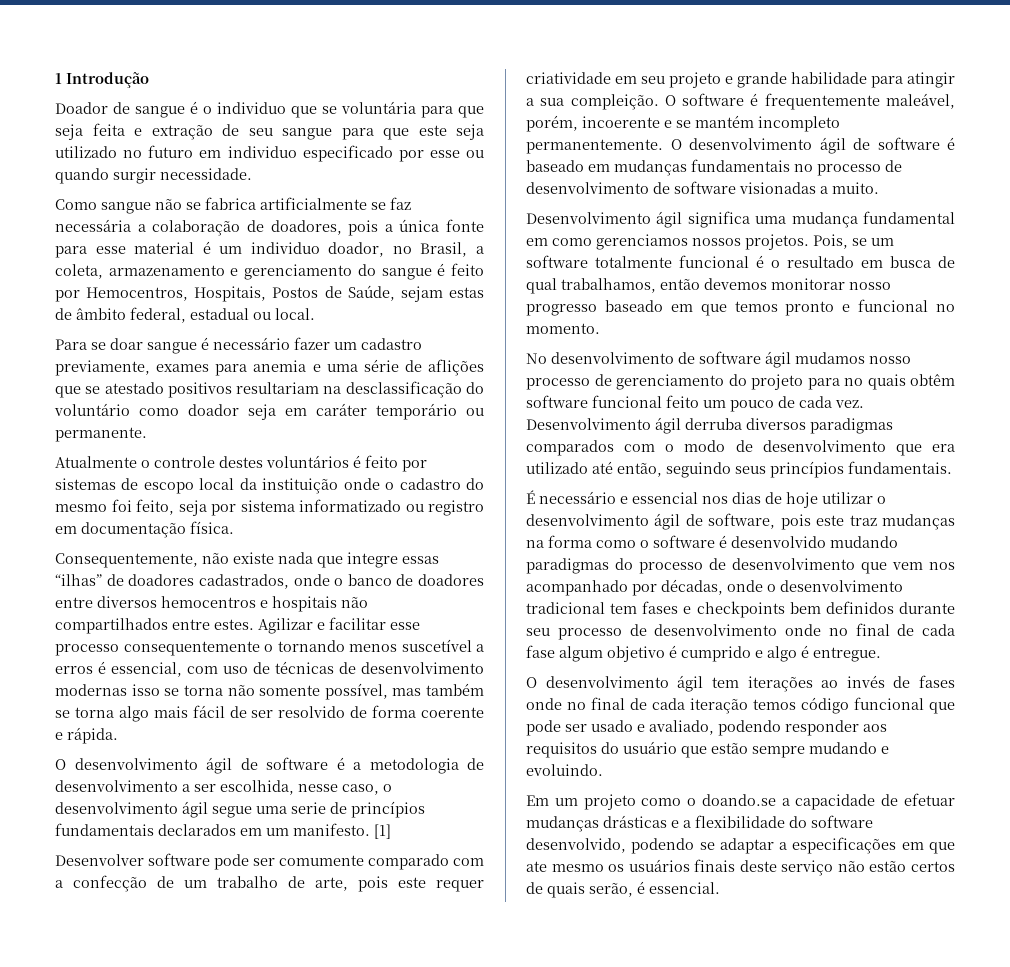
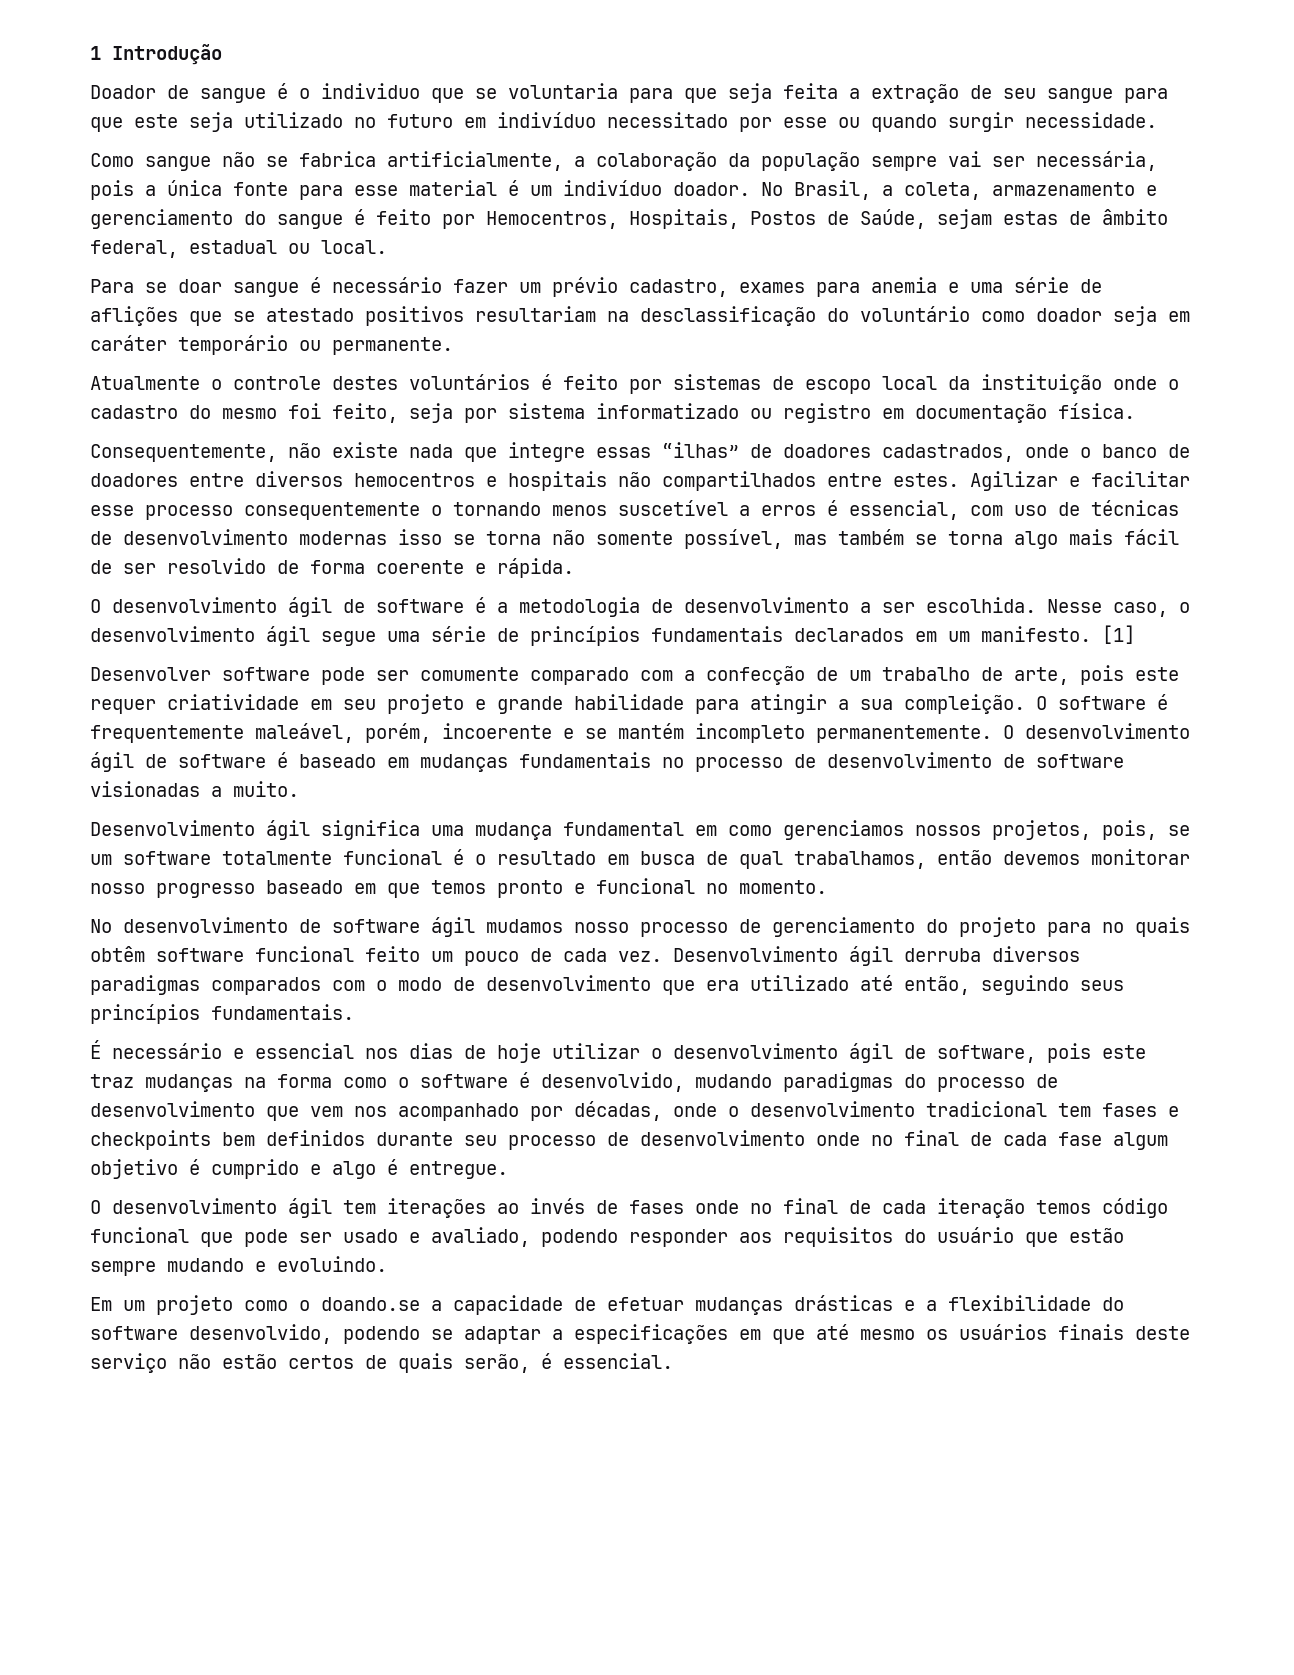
[341,101,416,114] voluntária -> [508,83,618,99] voluntaria
[134,128,142,136] e -> [849,88,860,99] a
[227,145,393,162] individuo especificado -> [497,112,728,128] indivíduo necessitado
[260,197,411,210] [55,219,342,236] artificialmente se faz necessária a colaboração de doadores, -> [387,151,1157,171] artificialmente, a colaboração da população sempre vai ser necessária,
[250,242,412,257] individuo doador, no -> [563,180,783,196] indivíduo doador. No
[361,338,422,350] [55,360,150,376] cadastro previamente, -> [552,277,728,297] prévio cadastro,
[220,780,338,795] escolhida, nesse -> [926,597,1102,613] escolhida. Nesse
[291,802,326,814] serie -> [431,626,486,642] série
[745,234,848,250] projetos. Pois, -> [992,820,1157,840] projetos, pois,
[731,536,826,548] desenvolvido -> [541,1072,684,1092] desenvolvido,
[526,861,547,872] ate -> [816,1324,849,1340] até

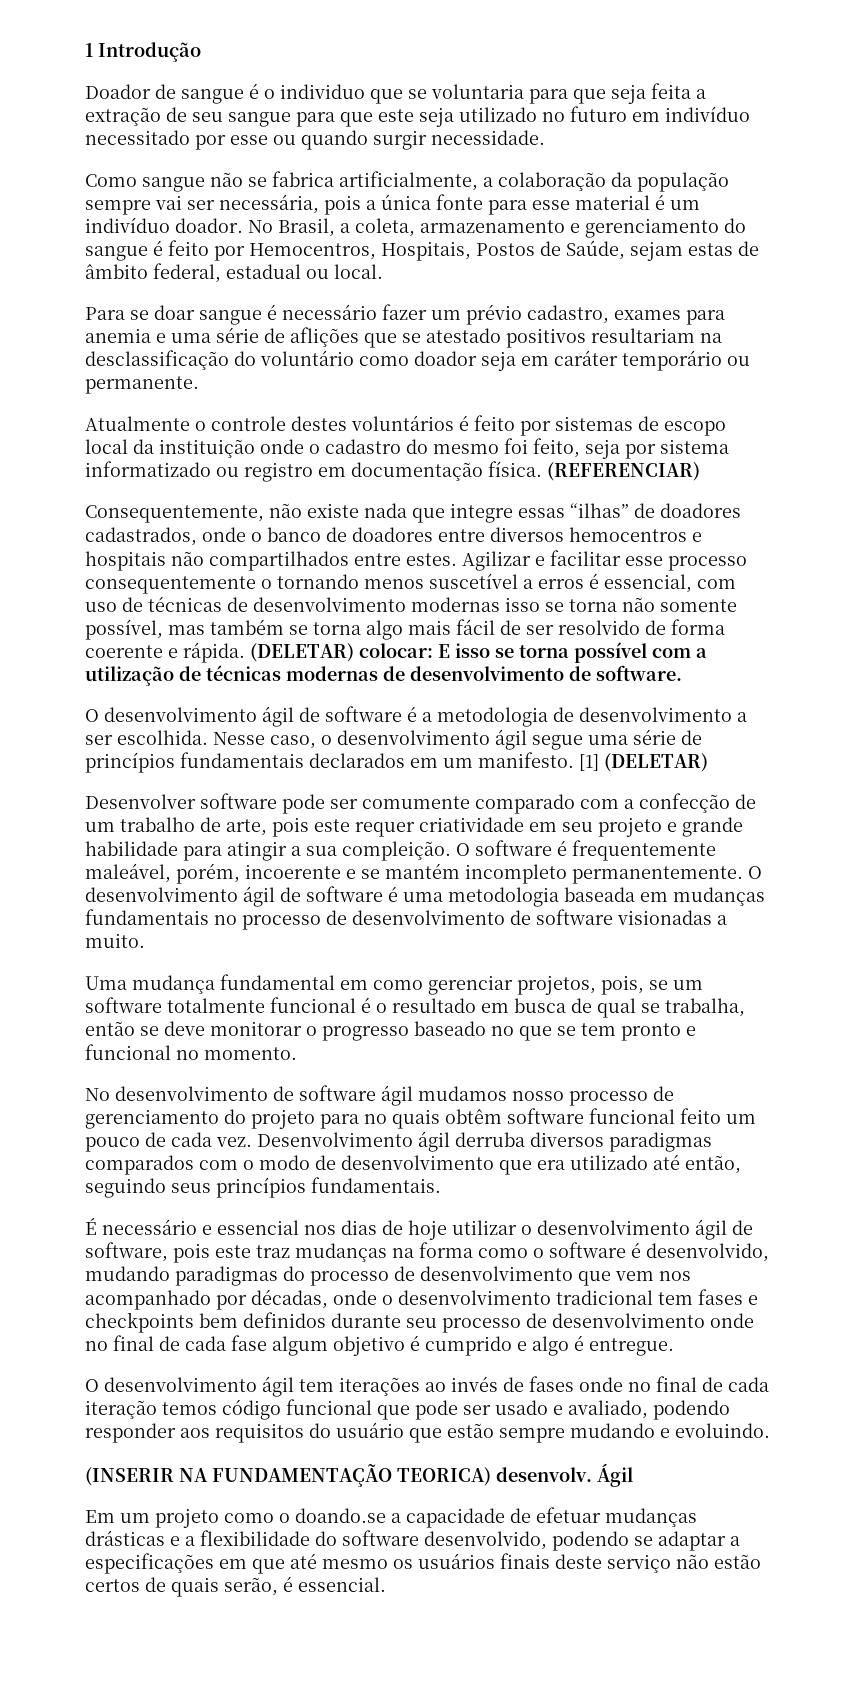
(1135, 411) none -> [547,462,700,481] (REFERENCIAR)
(574, 568) none -> [250,642,707,663] [85,665,682,686] (DELETAR) colocar: E isso se torna possível com a utilização de técnicas modernas de desenvolvimento de software.
(1135, 634) none -> [604,753,708,772] (DELETAR)
[299,754,376,768] baseado -> [403,887,635,907] uma metodologia baseada
[90,820,464,840] Desenvolvimento ágil significa uma -> [85,976,127,990] Uma
[783,820,981,840] gerenciamos nossos -> [428,975,513,995] gerenciar
[794,849,1190,869] [90,880,486,898] trabalhamos, então devemos monitorar nosso progresso baseado em que temos -> [641,998,745,1017] [85,1021,616,1041] se trabalha, então se deve monitorar o progresso baseado no que se tem
(387, 1264) none -> [85,1463,633,1487] // (INSERIR NA FUNDAMENTAÇÃO TEORICA) desenvolv. Ágil

